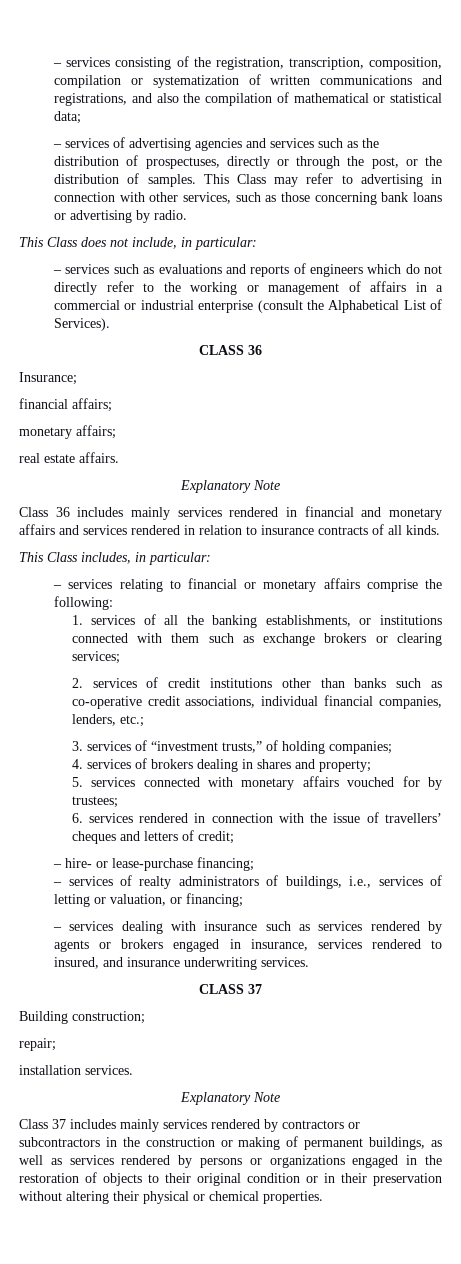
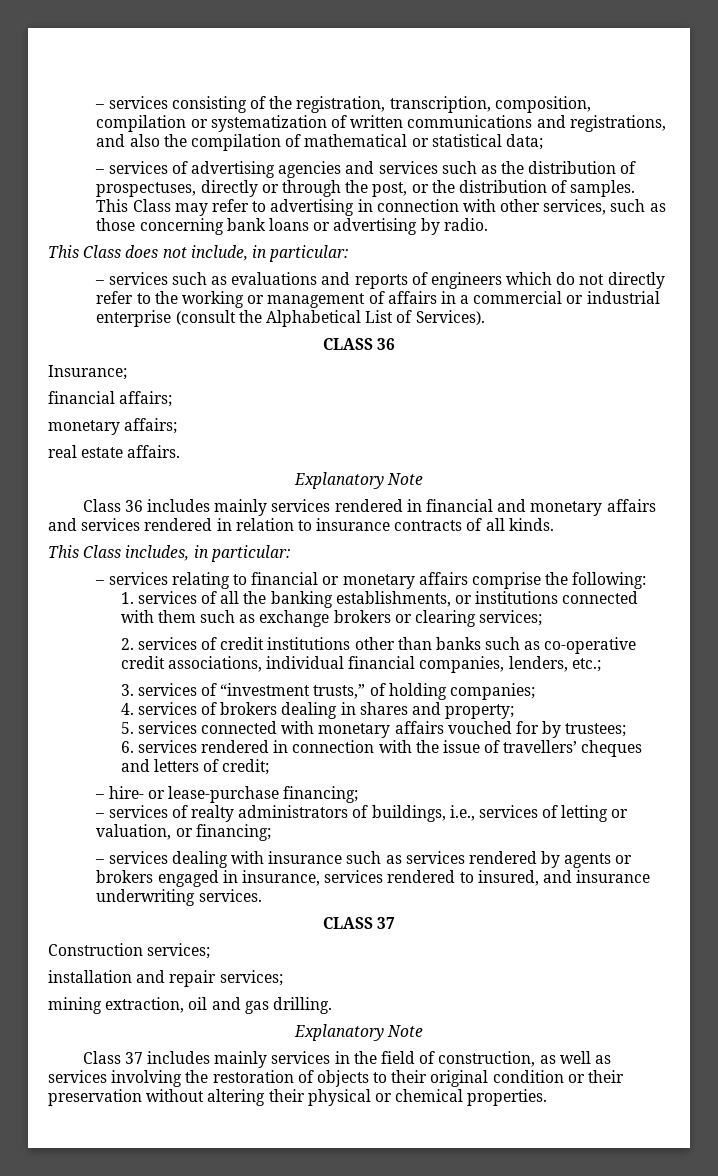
[19,1011,145,1024] [19,1038,56,1051] [19,1065,133,1075] Building construction; // repair; // installation services. -> [48,943,211,959] [48,970,283,987] [48,997,332,1014] Construction services; // installation and repair services; // mining extraction, oil and gas drilling.
[211,1119,360,1132] [19,1136,443,1150] [19,1155,418,1168] rendered by contractors or subcontractors in the construction or making of permanent buildings, as well as services rendered by persons or organizations engaged in -> [334,1051,611,1067] [48,1070,183,1087] in the field of construction, as well as services involving
[324,1173,335,1183] in -> (585, 1078) none

